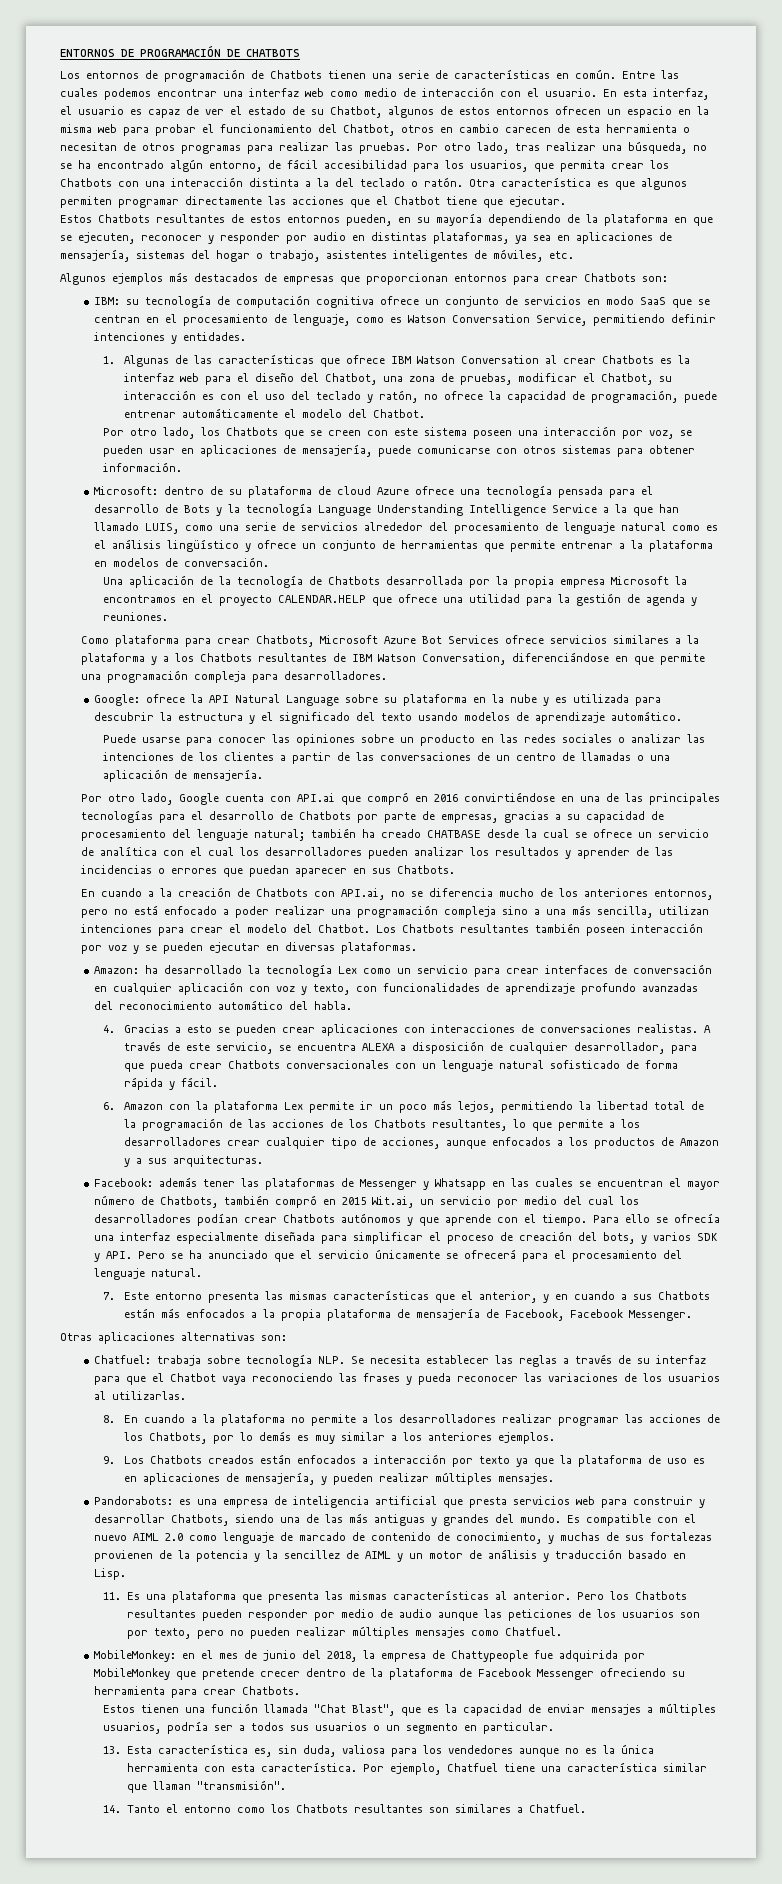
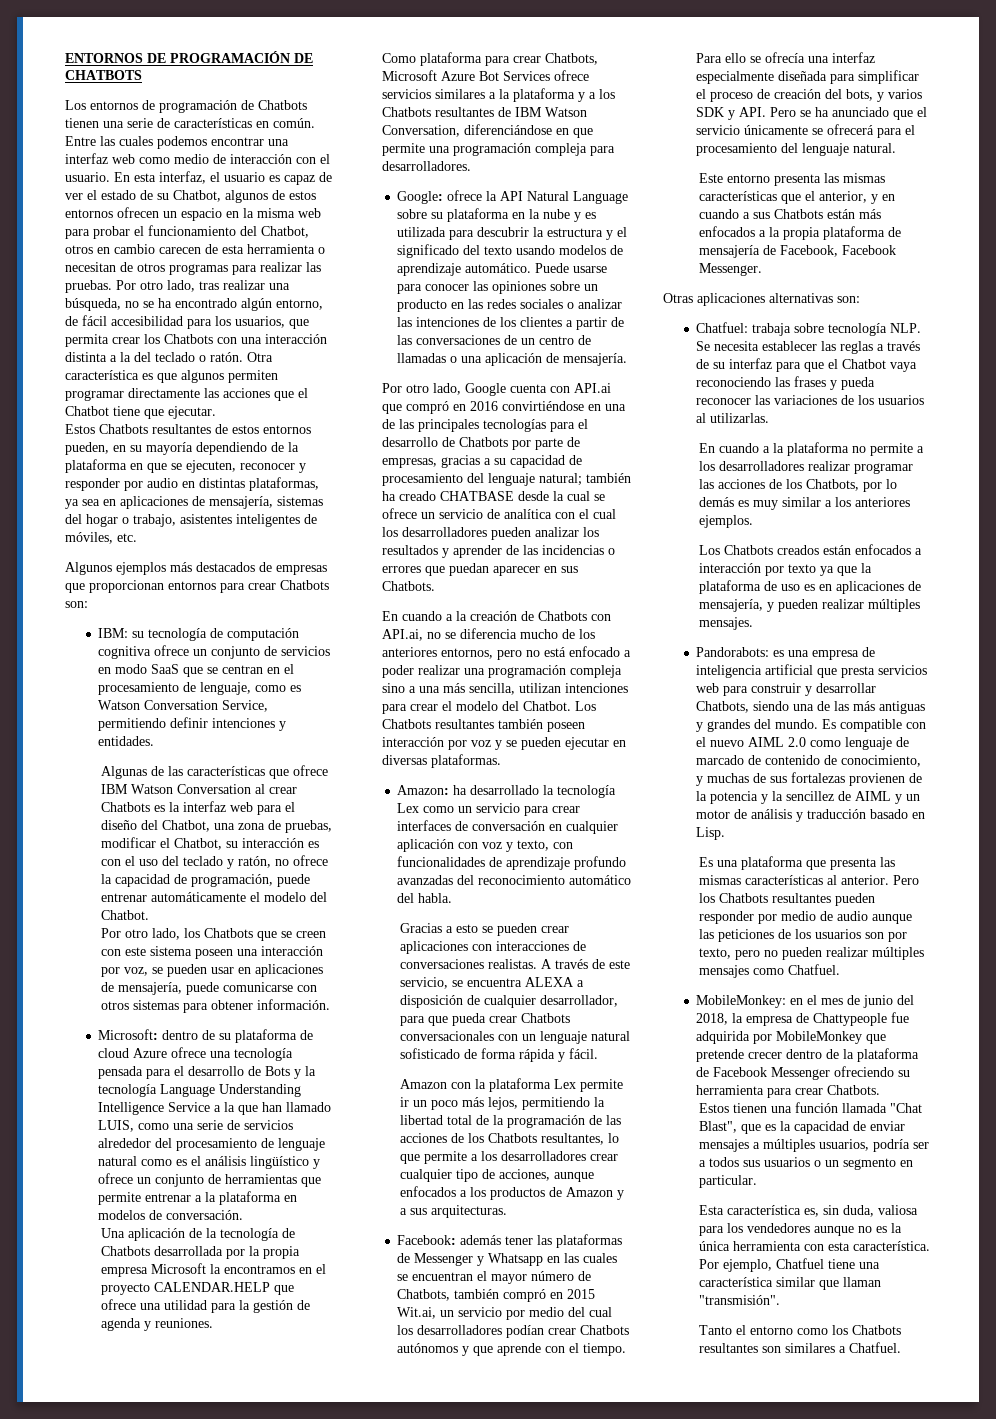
[102,356,115,364] 1. -> (155, 741) none
(683, 716) // -> (532, 268) none
[102,1025,115,1033] 4. -> (453, 898) none
[102,1102,115,1110] 6. -> (599, 1053) none
[102,1292,115,1300] 7. -> (897, 148) none
[102,1415,115,1423] 8. -> (770, 418) none
[102,1456,115,1464] 9. -> (754, 521) none
[102,1592,121,1600] 11. -> (726, 833) none
[102,1746,121,1754] 13. -> (758, 1181) none
[102,1805,121,1813] 14. -> (781, 1300) none

